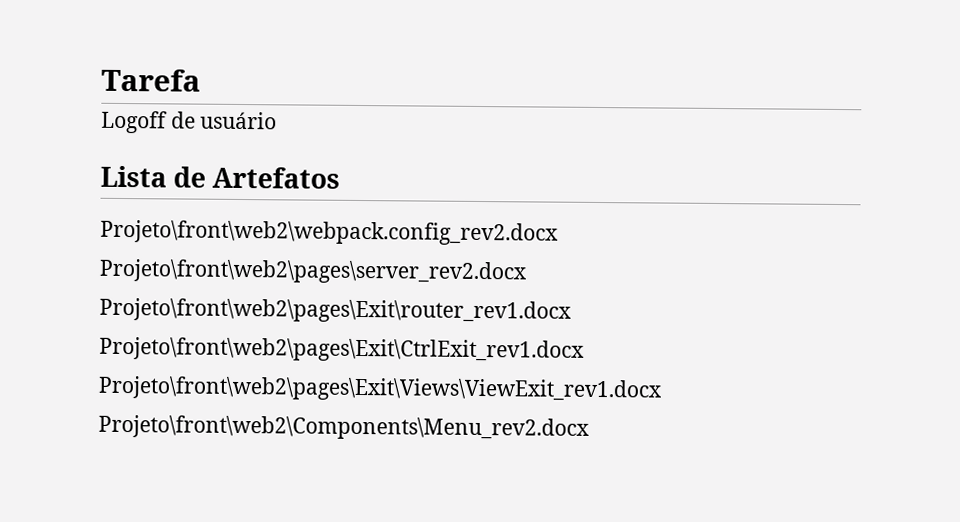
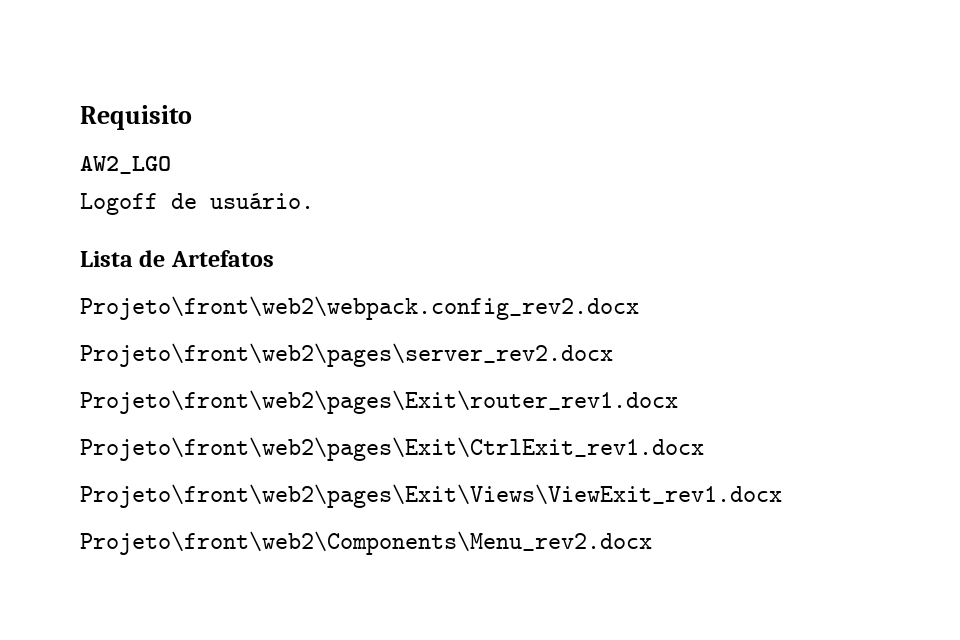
[101,68,201,92] Tarefa -> [80,105,192,130] [80,156,171,174] Requisito // AW2_LGO
[200,111,278,130] usuário -> [210,193,314,209] usuário.

